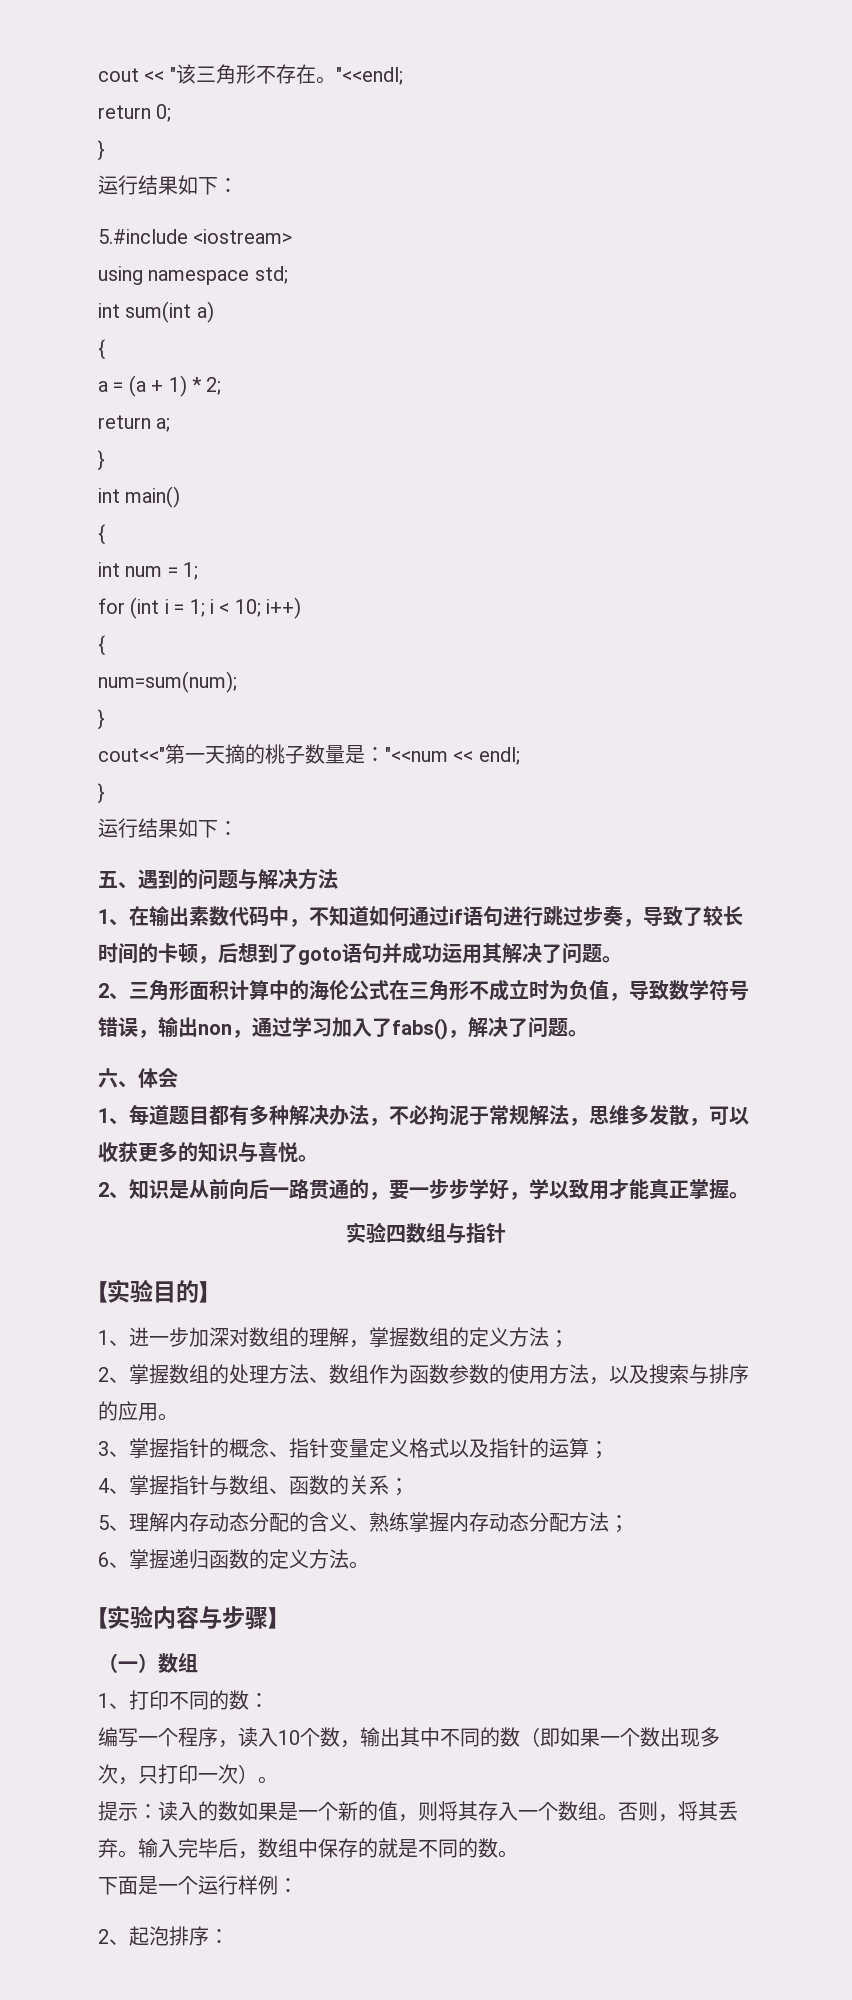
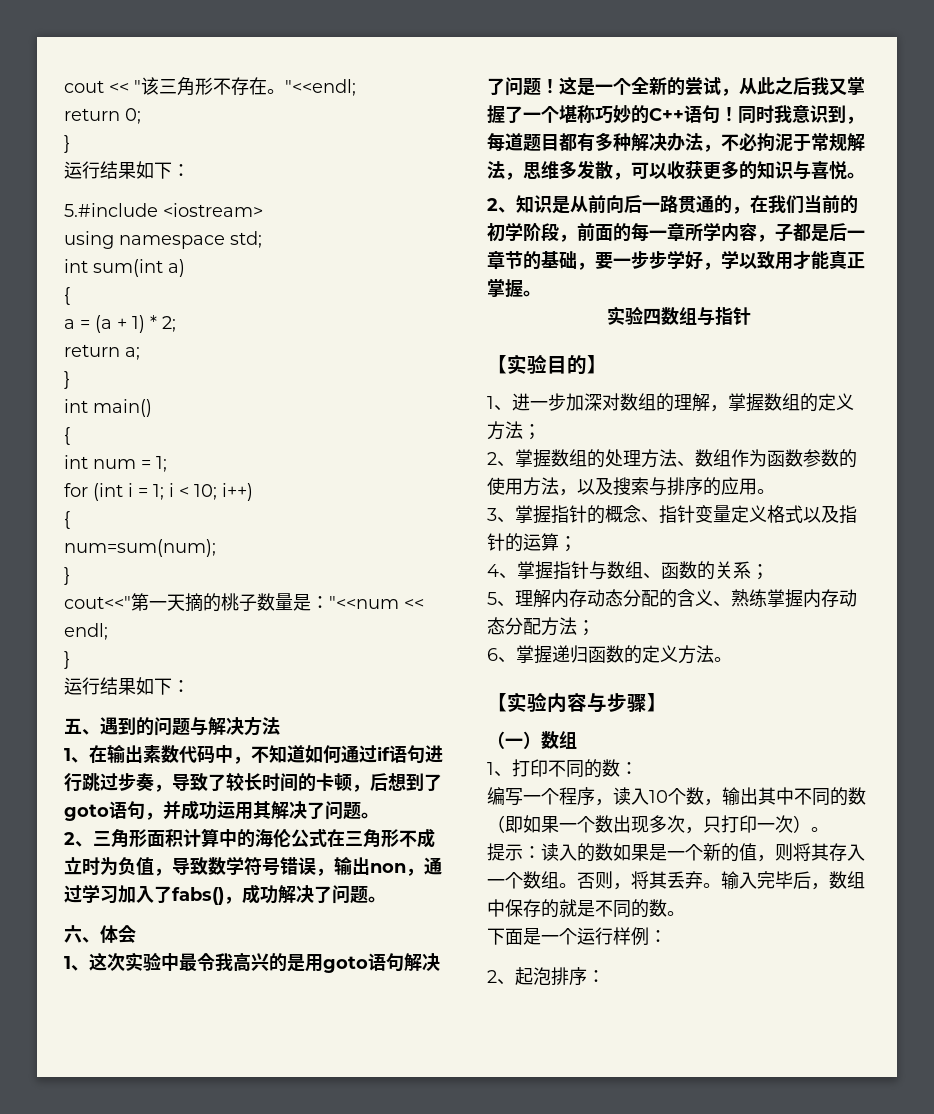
(382, 953) none -> [145,812,163,820] ，
(468, 1034) none -> [242,884,278,904] 成功
(129, 1121) none -> [89,952,440,973] [487,76,865,96] [487,105,864,124] 这次实验中最令我高兴的是用goto语句解决了问题！这是一个全新的尝试，从此之后我又掌握了一个堪称巧妙的C++语句！同时我意识到，
(389, 1196) none -> [750,195,858,214] [487,222,865,242] [487,251,595,270] 在我们当前的初学阶段，前面的每一章所学内容，子都是后一章节的基础，

